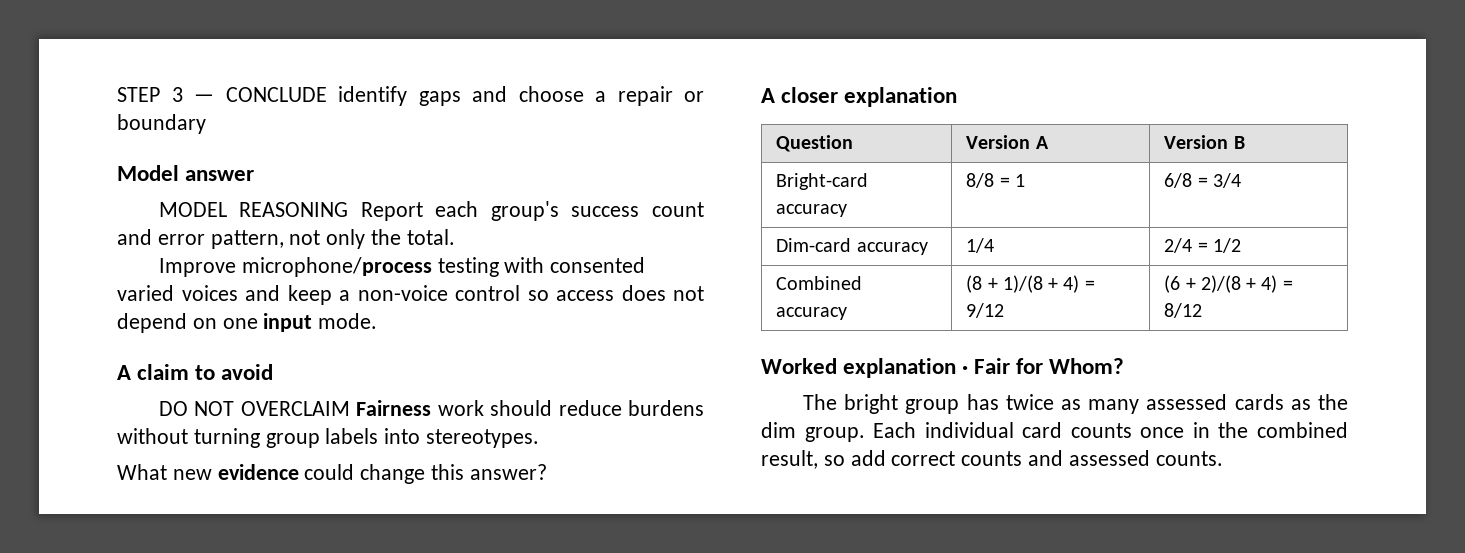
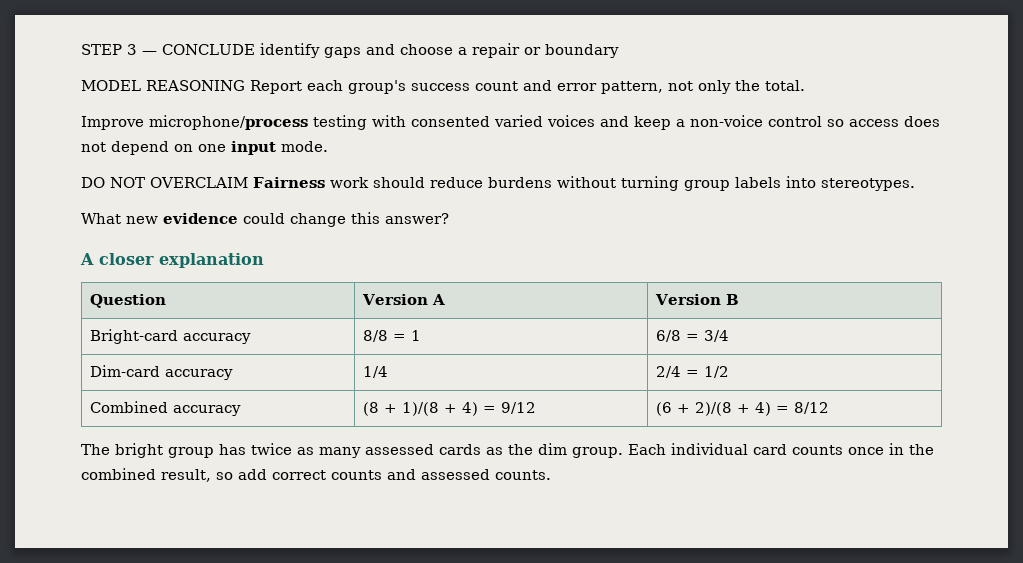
[117,165,255,181] // Model answer -> (619, 51) none
[117,364,274,380] // A claim to avoid -> (328, 146) none
[761,358,1125,378] // Worked explanation · Fair for Whom? -> (829, 408) none

